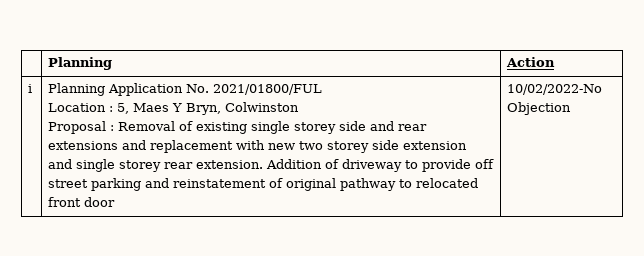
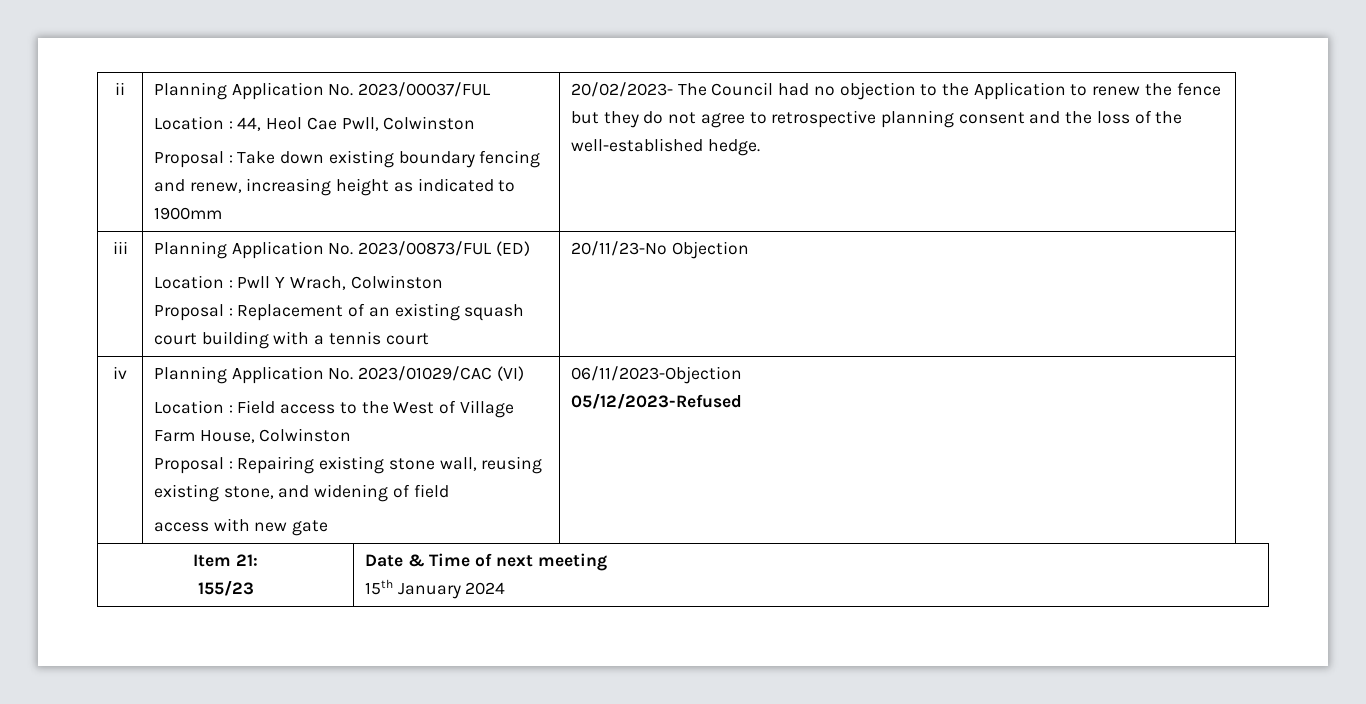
[48,57,113,70] [506,57,556,67] [28,84,33,93] [48,83,323,96] [48,102,300,115] [48,121,428,134] [48,140,468,153] [48,159,495,172] [48,178,479,191] [48,197,116,207] [507,84,603,95] [507,102,572,115] | Planning | Action // i | Planning Application No. 2021/01800/FUL // Location : 5, Maes Y Bryn, Colwinston // Proposal : Removal of existing single storey side and rear extensions and replacement with new two storey side extension and single storey rear extension. Addition of driveway to provide off street parking and reinstatement of original pathway to relocated front door | 10/02/2022-No Objection -> [115,82,125,95] [153,82,492,100] [153,116,476,131] [153,150,541,168] [153,178,516,196] [153,207,222,220] [570,82,1221,100] [570,110,1183,128] [570,138,760,156] [112,241,128,254] [153,241,530,259] [153,275,443,290] [153,303,525,321] [153,331,429,349] [570,241,749,259] [113,366,127,379] [153,366,524,384] [153,400,514,418] [153,428,352,443] [153,456,543,474] [153,484,449,502] [153,518,329,536] [570,366,742,384] [570,393,742,409] [193,554,258,567] [197,580,254,596] [364,553,607,571] [364,579,506,599] ii | Planning Application No. 2023/00037/FUL // Location : 44, Heol Cae Pwll, Colwinston // Proposal : Take down existing boundary fencing and renew, increasing height as indicated to 1900mm | 20/02/2023- The Council had no objection to the Application to renew the fence but they do not agree to retrospective planning consent and the loss of the well-established hedge. // iii | Planning Application No. 2023/00873/FUL (ED) // Location : Pwll Y Wrach, Colwinston // Proposal : Replacement of an existing squash court building with a tennis court | 20/11/23-No Objection // iv | Planning Application No. 2023/01029/CAC (VI) // Location : Field access to the West of Village Farm House, Colwinston // Proposal : Repairing existing stone wall, reusing existing stone, and widening of field // access with new gate | 06/11/2023-Objection // 05/12/2023-Refused // Item 21: // 155/23 | Date & Time of next meeting // 15th January 2024

